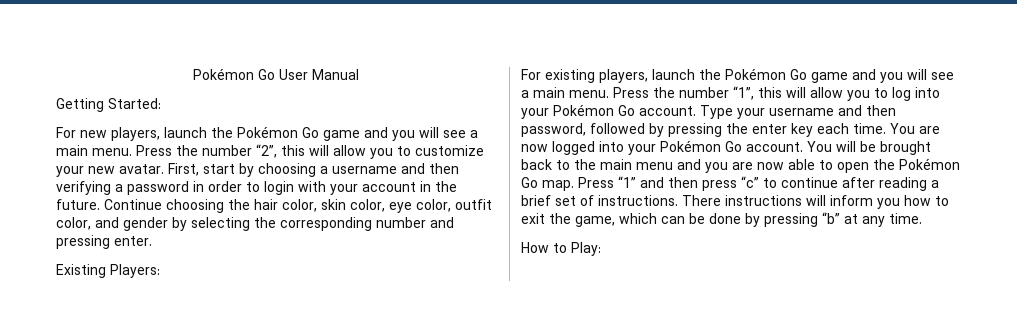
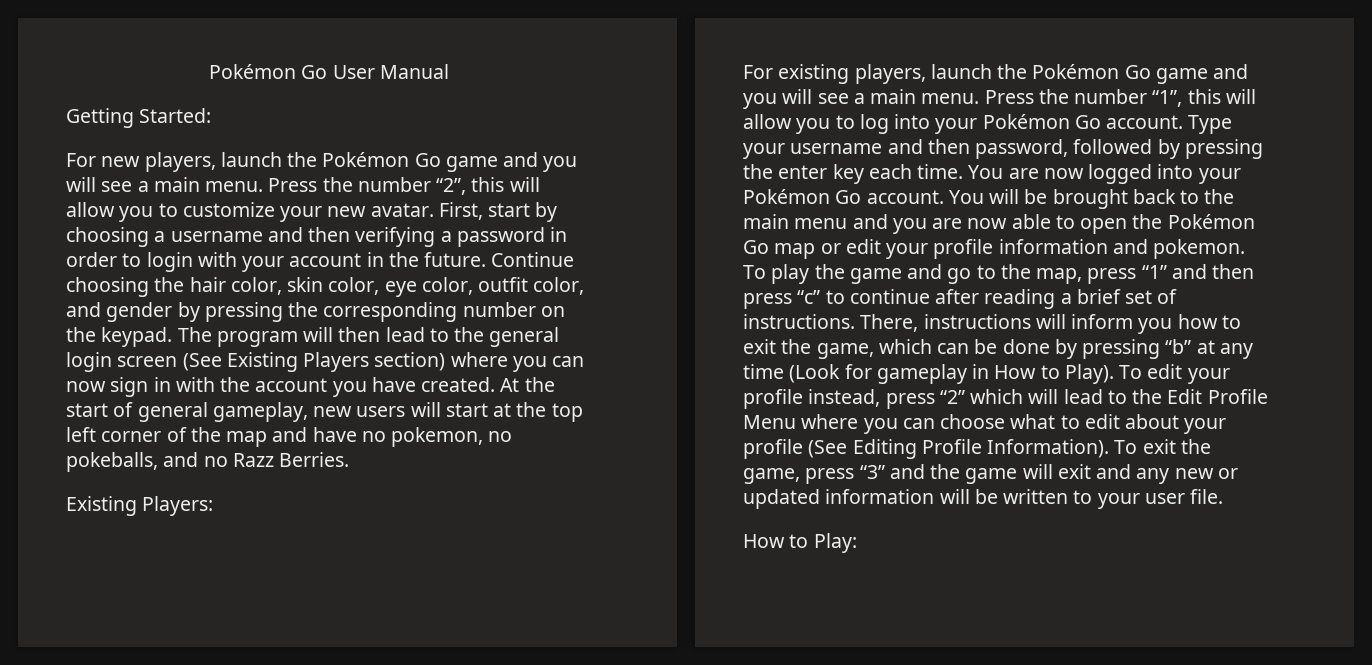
[191,217,250,231] selecting -> [204,302,283,322] pressing
[430,217,454,228] [56,235,152,249] and pressing enter. -> [540,306,565,317] [66,327,560,347] [66,352,585,372] [66,377,555,397] [66,402,583,422] [66,427,513,447] [66,452,350,472] on the keypad. The program will then lead to the general login screen (See Existing Players section) where you can now sign in with the account you have created. At the start of general gameplay, new users will start at the top left corner of the map and have no pokemon, no pokeballs, and no Razz Berries.
[542,177,614,191] map. Press -> [774,239,1246,259] [743,264,1137,284] map or edit your profile information and pokemon. To play the game and go to the map, press
[682,195,721,206] There -> [860,314,919,332] There,
[889,213,922,224] time. -> [743,364,1230,384] [743,389,1268,409] [743,414,1227,434] [743,439,1211,459] [743,464,1238,484] [743,489,1224,509] time (Look for gameplay in How to Play). To edit your profile instead, press “2” which will lead to the Edit Profile Menu where you can choose what to edit about your profile (See Editing Profile Information). To exit the game, press “3” and the game will exit and any new or updated information will be written to your user file.

